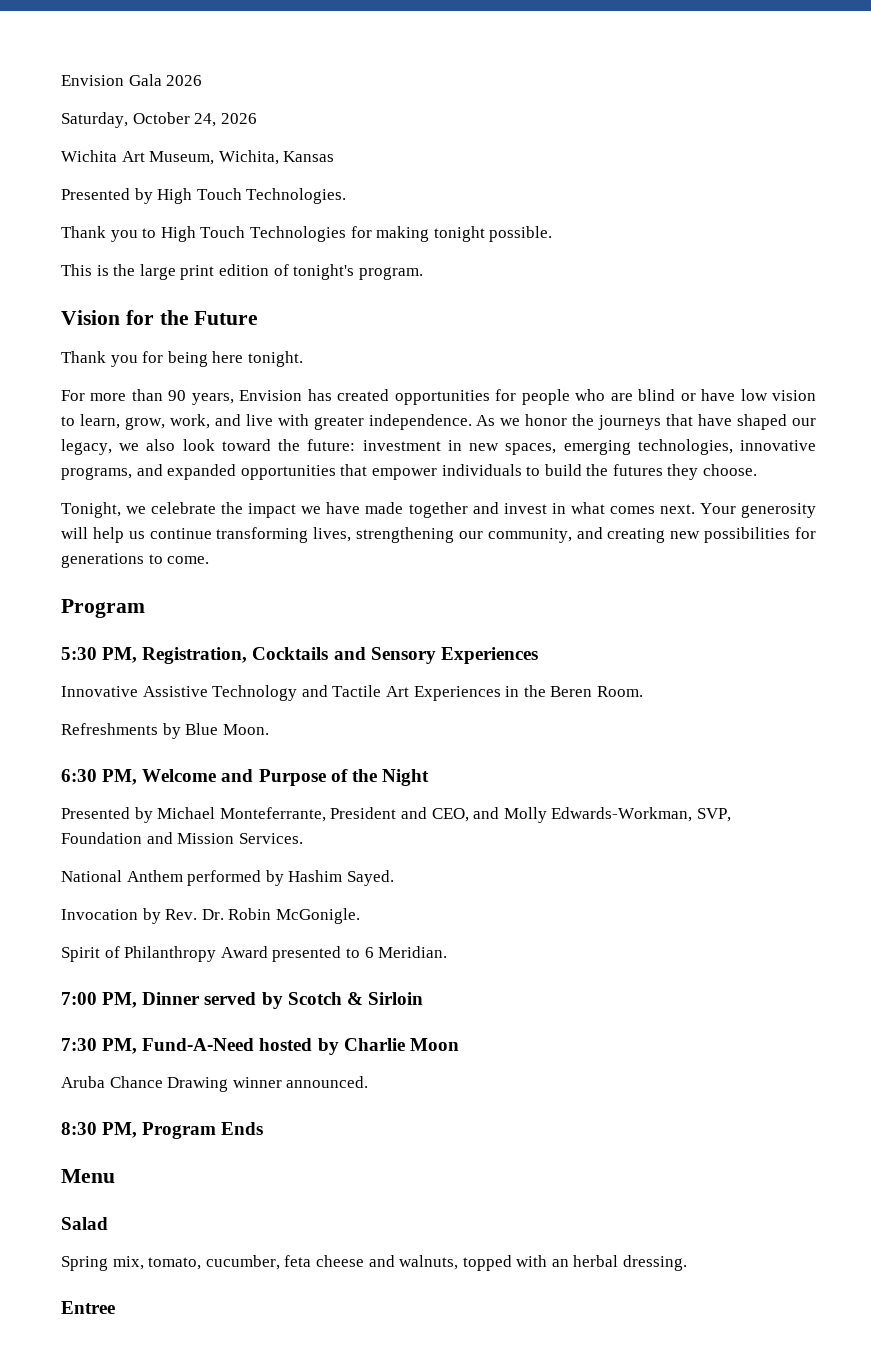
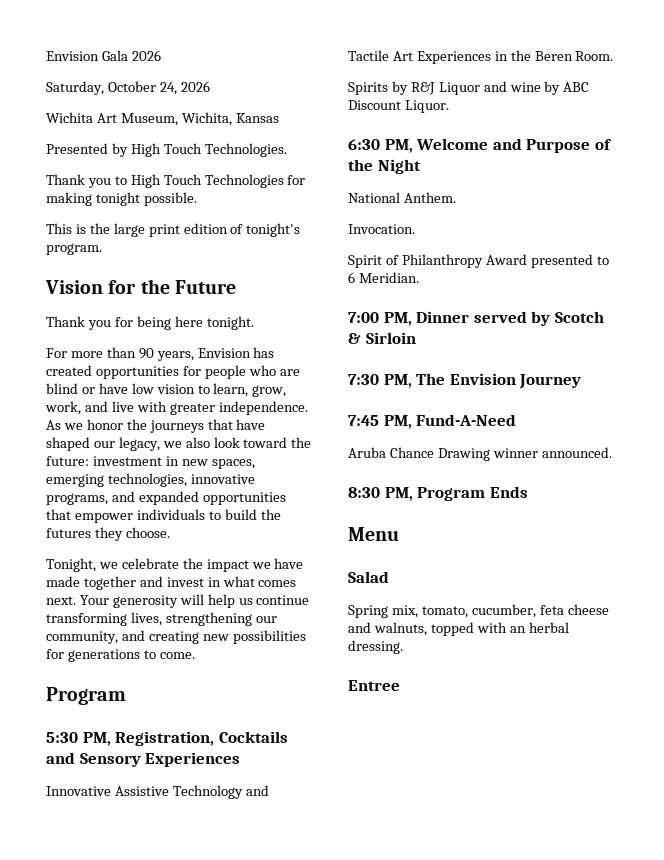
[61,723,269,739] Refreshments by Blue Moon. -> [348,81,590,95] [348,100,449,113] Spirits by R&J Liquor and wine by ABC Discount Liquor.
[61,807,731,823] [61,832,303,844] [61,870,394,886] [61,908,360,924] Presented by Michael Monteferrante, President and CEO, and Molly Edwards-Workman, SVP, Foundation and Mission Services. // National Anthem performed by Hashim Sayed. // Invocation by Rev. Dr. Robin McGonigle. -> [348,192,456,203] [348,224,415,234] National Anthem. // Invocation.
[142,1038,459,1055] Fund-A-Need hosted by Charlie Moon -> [416,373,582,389] [348,414,517,429] The Envision Journey // 7:45 PM, Fund-A-Need

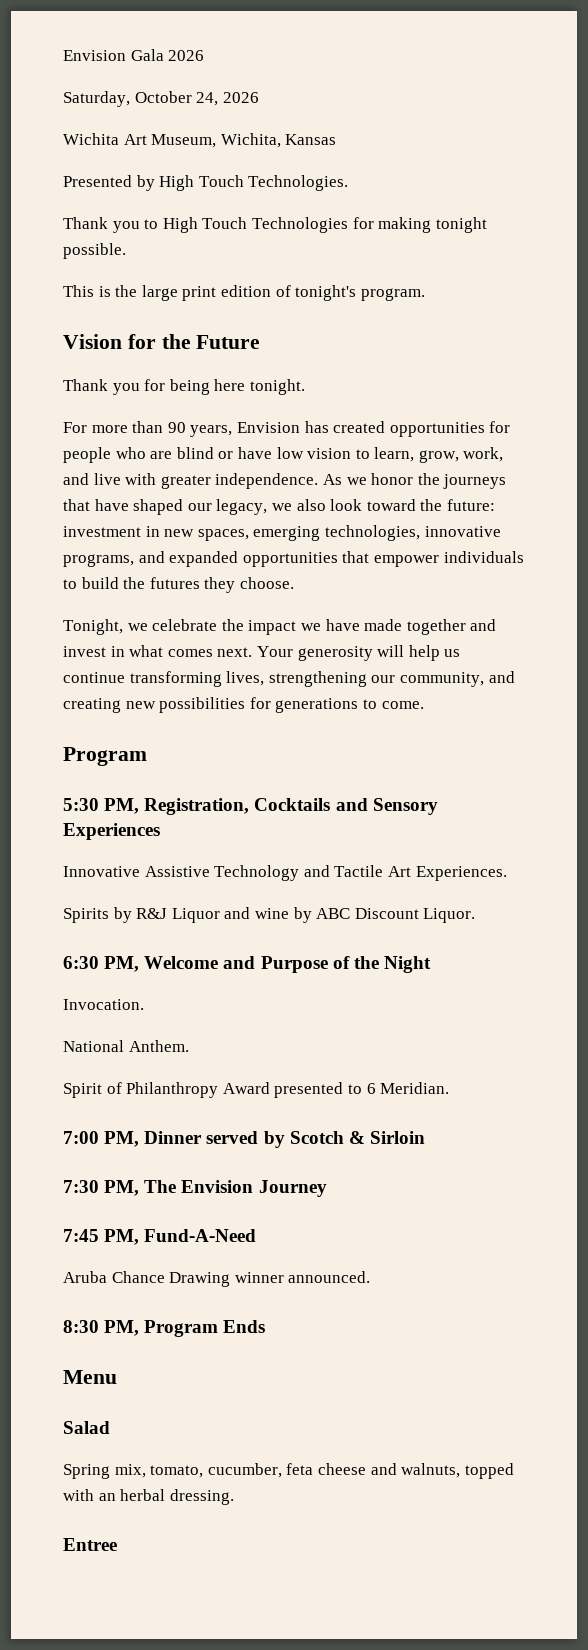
[416,50,614,64] Experiences in the Beren Room. -> [415,866,507,881] Experiences.
(421, 166) none -> [63,999,144,1010] // Invocation.
[348,224,415,234] // Invocation. -> (189, 1046) none

